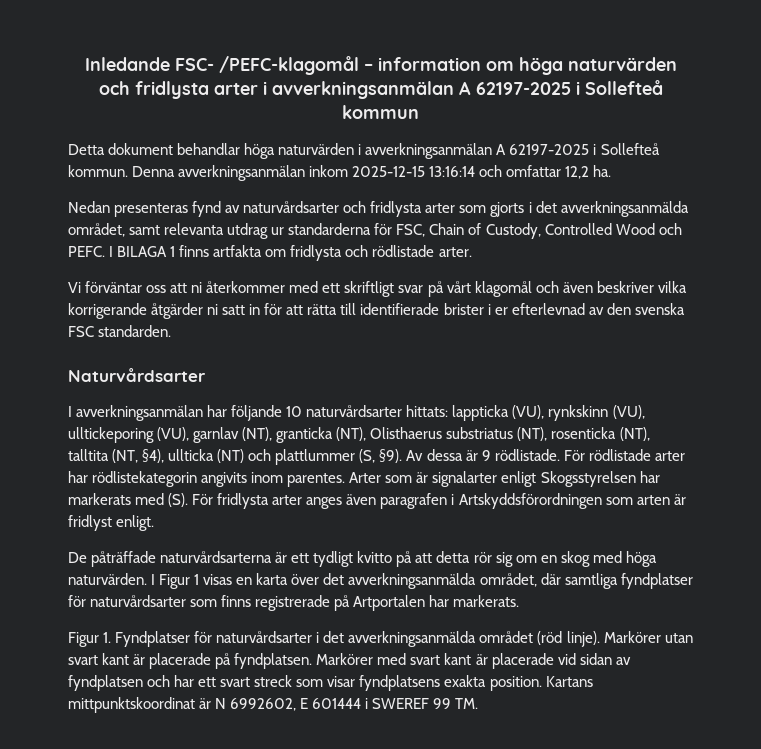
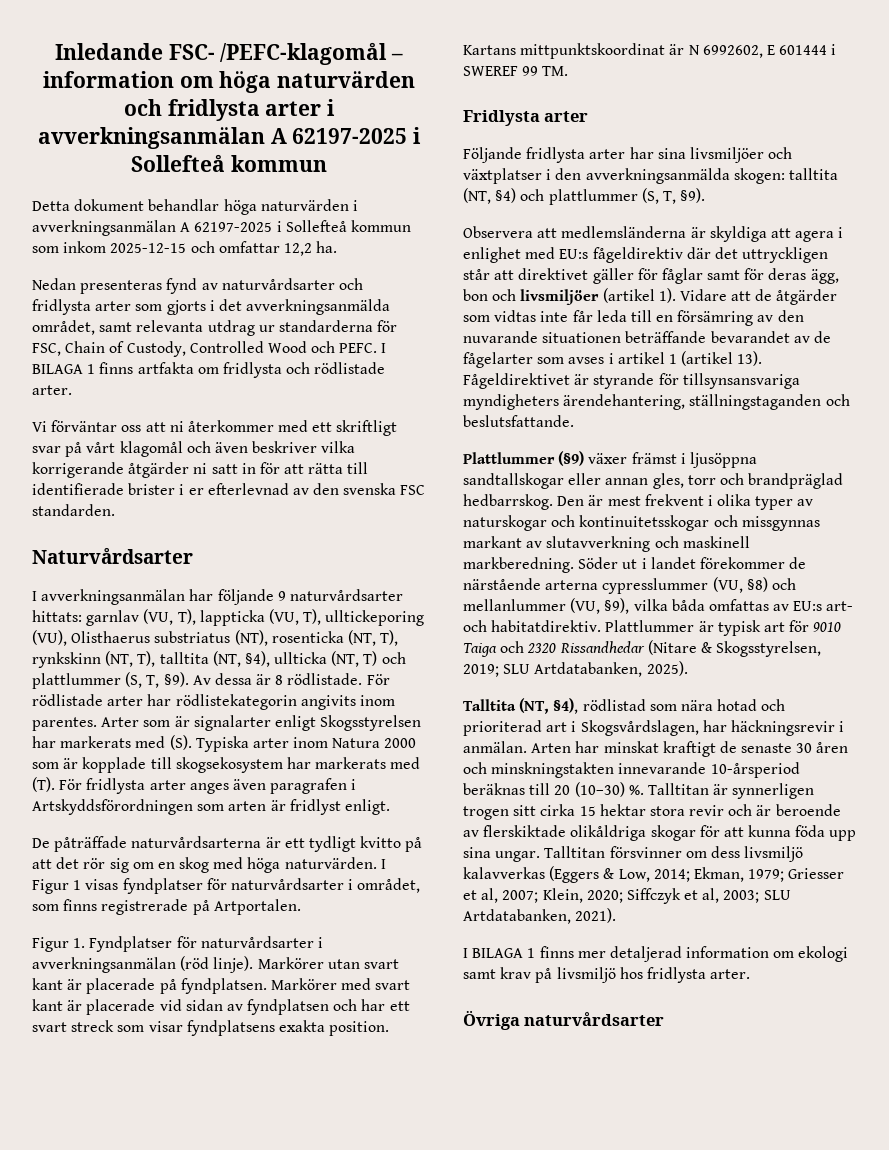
[68,165,306,181] kommun. Denna avverkningsanmälan -> [350,220,411,232] [32,246,59,253] kommun som
[429,166,476,177] 13:16:14 -> (187, 248) none
[286,406,303,417] 10 -> [277,591,286,601] 9
[452,405,645,421] [68,427,650,443] lappticka (VU), rynkskinn (VU), ulltickeporing (VU), garnlav (NT), granticka (NT), Olisthaerus substriatus (NT), rosenticka (NT), -> [86,609,425,626] [32,630,399,646] [32,651,156,668] garnlav (VU, T), lappticka (VU, T), ulltickeporing (VU), Olisthaerus substriatus (NT), rosenticka (NT, T), rynkskinn (NT, T),
[217,449,376,465] (NT) och plattlummer (S, -> [331,651,406,667] [32,672,160,689] (NT, T) och plattlummer (S, T,
[481,450,491,461] 9 -> [275,675,284,685] 8
(189, 500) none -> [195,736,417,752] [32,757,421,773] [32,777,55,792] Typiska arter inom Natura 2000 som är kopplade till skogsekosystem har markerats med (T).
[436,551,471,563] detta -> [56,857,80,869] det
[236,573,618,589] en karta över det avverkningsanmälda området, där samtliga -> (119, 884) none
(187, 601) none -> [348,878,421,893] i området,
[353,595,520,611] Artportalen har markerats. -> [213,899,301,915] Artportalen.
[323,631,534,647] det avverkningsanmälda området -> [32,957,176,973] avverkningsanmälan
(479, 703) none -> [463,110,589,126] [463,147,793,163] [463,168,838,184] [463,188,706,205] [463,226,844,242] [463,247,829,263] [463,268,839,284] [463,288,838,305] [463,310,804,326] [463,331,831,343] [463,351,763,368] [463,373,800,389] [463,394,850,410] [463,415,574,427] [463,451,757,468] [463,473,844,489] [463,494,814,510] [463,515,820,531] [463,536,750,552] [463,557,807,573] [463,577,796,594] [463,598,854,614] [463,620,842,636] [463,640,822,657] [463,661,688,677] [463,698,786,714] [463,720,845,736] [463,741,849,757] [463,762,800,778] [463,782,815,799] [463,804,841,820] [463,825,857,841] [463,846,804,862] [463,866,845,883] [463,888,791,904] [463,908,617,924] [463,946,849,962] [463,967,751,983] [463,1010,665,1030] // Fridlysta arter // Följande fridlysta arter har sina livsmiljöer och växtplatser i den avverkningsanmälda skogen: talltita (NT, §4) och plattlummer (S, T, §9). // Observera att medlemsländerna är skyldiga att agera i enlighet med EU:s fågeldirektiv där det uttryckligen står att direktivet gäller för fåglar samt för deras ägg, bon och livsmiljöer (artikel 1). Vidare att de åtgärder som vidtas inte får leda till en försämring av den nuvarande situationen beträffande bevarandet av de fågelarter som avses i artikel 1 (artikel 13). Fågeldirektivet är styrande för tillsynsansvariga myndigheters ärendehantering, ställningstaganden och beslutsfattande. // Plattlummer (§9) växer främst i ljusöppna sandtallskogar eller annan gles, torr och brandpräglad hedbarrskog. Den är mest frekvent i olika typer av naturskogar och kontinuitetsskogar och missgynnas markant av slutavverkning och maskinell markberedning. Söder ut i landet förekommer de närstående arterna cypresslummer (VU, §8) och mellanlummer (VU, §9), vilka båda omfattas av EU:s art- och habitatdirektiv. Plattlummer är typisk art för 9010 Taiga och 2320 Rissandhedar (Nitare & Skogsstyrelsen, 2019; SLU Artdatabanken, 2025). // Talltita (NT, §4), rödlistad som nära hotad och prioriterad art i Skogsvårdslagen, har häckningsrevir i anmälan. Arten har minskat kraftigt de senaste 30 åren och minskningstakten innevarande 10-årsperiod beräknas till 20 (10–30) %. Talltitan är synnerligen trogen sitt cirka 15 hektar stora revir och är beroende av flerskiktade olikåldriga skogar för att kunna föda upp sina ungar. Talltitan försvinner om dess livsmiljö kalavverkas (Eggers & Low, 2014; Ekman, 1979; Griesser et al, 2007; Klein, 2020; Siffczyk et al, 2003; SLU Artdatabanken, 2021). // I BILAGA 1 finns mer detaljerad information om ekologi samt krav på livsmiljö hos fridlysta arter. // Övriga naturvårdsarter

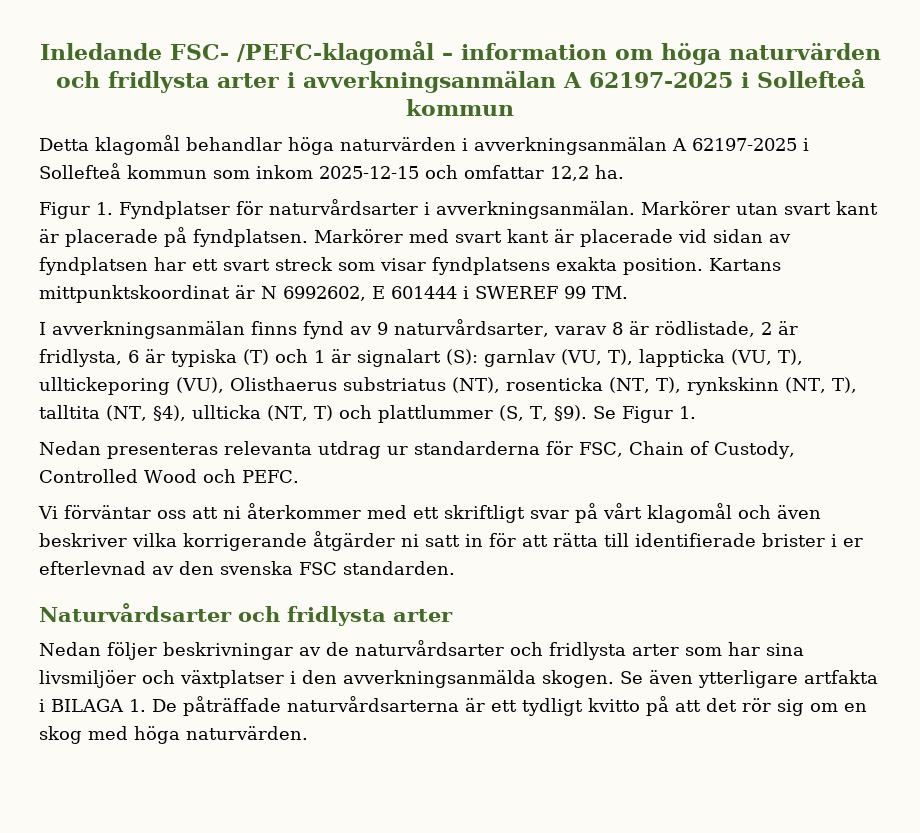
[74,199,145,211] dokument -> [95,135,180,155] klagomål
[32,278,363,294] [32,299,391,315] [32,320,133,335] Nedan presenteras fynd av naturvårdsarter och fridlysta arter som gjorts i det avverkningsanmälda området, samt -> [39,199,878,219] [39,227,791,247] [39,257,781,275] [39,285,628,303] [39,319,798,339] [39,349,803,367] [39,377,857,395] [39,405,696,423] [39,441,218,459] Figur 1. Fyndplatser för naturvårdsarter i avverkningsanmälan. Markörer utan svart kant är placerade på fyndplatsen. Markörer med svart kant är placerade vid sidan av fyndplatsen har ett svart streck som visar fyndplatsens exakta position. Kartans mittpunktskoordinat är N 6992602, E 601444 i SWEREF 99 TM. // I avverkningsanmälan finns fynd av 9 naturvårdsarter, varav 8 är rödlistade, 2 är fridlysta, 6 är typiska (T) och 1 är signalart (S): garnlav (VU, T), lappticka (VU, T), ulltickeporing (VU), Olisthaerus substriatus (NT), rosenticka (NT, T), rynkskinn (NT, T), talltita (NT, §4), ullticka (NT, T) och plattlummer (S, T, §9). Se Figur 1. // Nedan presenteras
[381,343,387,353] [32,362,386,378] [32,385,72,395] I BILAGA 1 finns artfakta om fridlysta och rödlistade arter. -> (299, 476) none
[32,589,403,605] [32,609,425,626] [32,630,399,646] [32,651,406,668] [32,672,390,689] [32,694,395,710] [32,715,422,731] [32,735,417,752] [32,757,421,773] [32,777,357,794] [32,799,390,815] // I avverkningsanmälan har följande 9 naturvårdsarter hittats: garnlav (VU, T), lappticka (VU, T), ulltickeporing (VU), Olisthaerus substriatus (NT), rosenticka (NT, T), rynkskinn (NT, T), talltita (NT, §4), ullticka (NT, T) och plattlummer (S, T, §9). Av dessa är 8 rödlistade. För rödlistade arter har rödlistekategorin angivits inom parentes. Arter som är signalarter enligt Skogsstyrelsen har markerats med (S). Typiska arter inom Natura 2000 som är kopplade till skogsekosystem har markerats med (T). För fridlysta arter anges även paragrafen i Artskyddsförordningen som arten är fridlyst enligt. // -> [238,606,453,626] [39,640,804,660] [39,670,878,688] [39,699,146,712] och fridlysta arter // Nedan följer beskrivningar av de naturvårdsarter och fridlysta arter som har sina livsmiljöer och växtplatser i den avverkningsanmälda skogen. Se även ytterligare artfakta i BILAGA 1.
[380,859,386,869] [32,878,421,894] [32,899,301,915] [32,936,323,952] [32,956,399,973] [32,978,411,994] [32,999,410,1015] [32,1020,390,1036] [463,43,837,59] [463,66,569,76] [463,110,589,126] [463,147,793,163] [463,168,838,184] [463,188,706,205] [463,226,844,242] [463,247,829,263] [463,268,839,284] [463,288,838,305] [463,310,804,326] [463,331,831,343] [463,351,763,368] [463,373,800,389] [463,394,850,410] [463,415,574,427] [463,451,757,468] [463,473,844,489] [463,494,814,510] [463,515,820,531] [463,536,750,552] [463,557,807,573] [463,577,796,594] [463,598,854,614] [463,620,842,636] [463,640,822,657] [463,661,688,677] [463,698,786,714] [463,720,845,736] [463,741,849,757] [463,762,800,778] [463,782,815,799] [463,804,841,820] [463,825,857,841] [463,846,804,862] [463,866,845,883] [463,888,791,904] [463,908,617,924] [463,946,849,962] [463,967,751,983] [463,1010,665,1030] I Figur 1 visas fyndplatser för naturvårdsarter i området, som finns registrerade på Artportalen. // Figur 1. Fyndplatser för naturvårdsarter i avverkningsanmälan (röd linje). Markörer utan svart kant är placerade på fyndplatsen. Markörer med svart kant är placerade vid sidan av fyndplatsen och har ett svart streck som visar fyndplatsens exakta position. Kartans mittpunktskoordinat är N 6992602, E 601444 i SWEREF 99 TM. // Fridlysta arter // Följande fridlysta arter har sina livsmiljöer och växtplatser i den avverkningsanmälda skogen: talltita (NT, §4) och plattlummer (S, T, §9). // Observera att medlemsländerna är skyldiga att agera i enlighet med EU:s fågeldirektiv där det uttryckligen står att direktivet gäller för fåglar samt för deras ägg, bon och livsmiljöer (artikel 1). Vidare att de åtgärder som vidtas inte får leda till en försämring av den nuvarande situationen beträffande bevarandet av de fågelarter som avses i artikel 1 (artikel 13). Fågeldirektivet är styrande för tillsynsansvariga myndigheters ärendehantering, ställningstaganden och beslutsfattande. // Plattlummer (§9) växer främst i ljusöppna sandtallskogar eller annan gles, torr och brandpräglad hedbarrskog. Den är mest frekvent i olika typer av naturskogar och kontinuitetsskogar och missgynnas markant av slutavverkning och maskinell markberedning. Söder ut i landet förekommer de närstående arterna cypresslummer (VU, §8) och mellanlummer (VU, §9), vilka båda omfattas av EU:s art- och habitatdirektiv. Plattlummer är typisk art för 9010 Taiga och 2320 Rissandhedar (Nitare & Skogsstyrelsen, 2019; SLU Artdatabanken, 2025). // Talltita (NT, §4), rödlistad som nära hotad och prioriterad art i Skogsvårdslagen, har häckningsrevir i anmälan. Arten har minskat kraftigt de senaste 30 åren och minskningstakten innevarande 10-årsperiod beräknas till 20 (10–30) %. Talltitan är synnerligen trogen sitt cirka 15 hektar stora revir och är beroende av flerskiktade olikåldriga skogar för att kunna föda upp sina ungar. Talltitan försvinner om dess livsmiljö kalavverkas (Eggers & Low, 2014; Ekman, 1979; Griesser et al, 2007; Klein, 2020; Siffczyk et al, 2003; SLU Artdatabanken, 2021). // I BILAGA 1 finns mer detaljerad information om ekologi samt krav på livsmiljö hos fridlysta arter. // Övriga naturvårdsarter -> (308, 733) none

